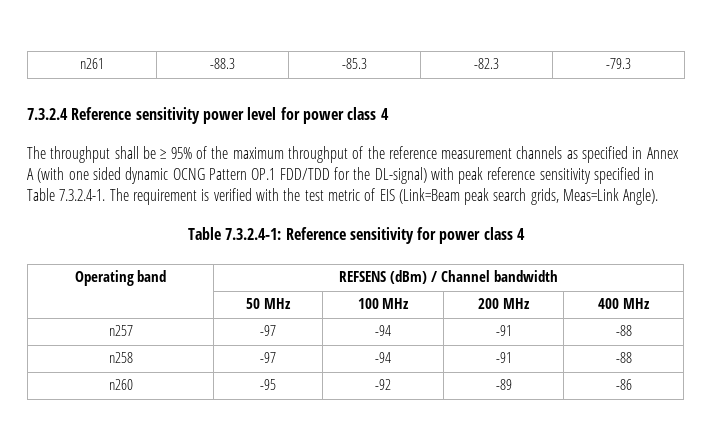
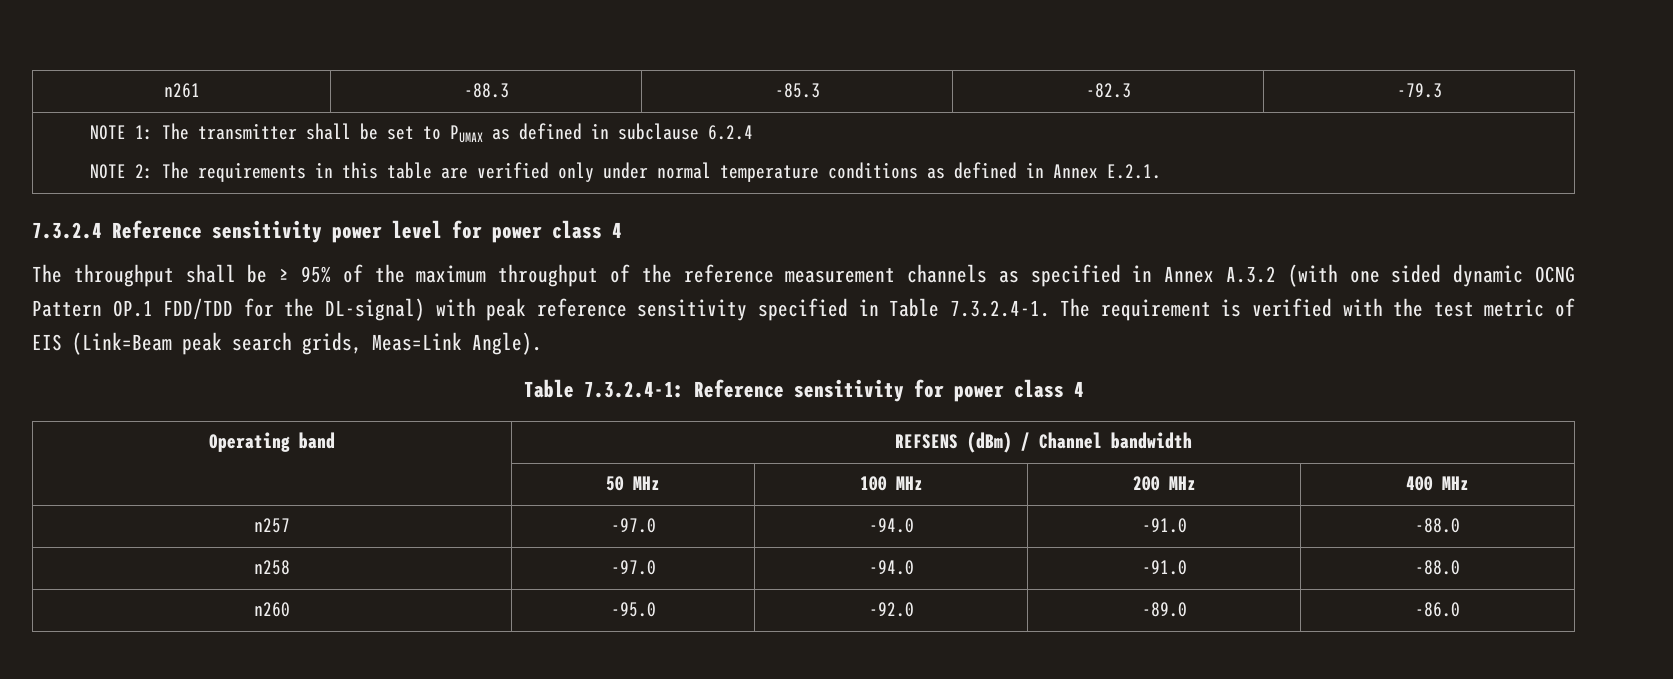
(631, 63) none -> [90,123,754,143] [90,162,1162,182] // NOTE 1: The transmitter shall be set to PUMAX as defined in subclause 6.2.4 // NOTE 2: The requirements in this table are verified only under normal temperature conditions as defined in Annex E.2.1.
[27,168,34,180] A -> [1226,266,1277,283] A.3.2
[260,325,276,336] [375,325,391,336] [495,325,512,336] [615,325,632,336] [108,352,133,363] [260,352,276,363] [375,352,391,363] [495,352,512,363] [615,352,632,363] [108,379,133,390] [260,379,276,390] [375,379,391,390] [495,379,512,390] [615,379,632,390] -97 | -94 | -91 | -88 // n258 | -97 | -94 | -91 | -88 // n260 | -95 | -92 | -89 | -86 -> [610,518,656,533] [868,518,914,533] [1141,518,1187,533] [1415,518,1460,533] [254,560,290,575] [610,560,656,575] [868,560,914,575] [1141,560,1187,575] [1415,560,1460,575] [254,602,290,617] [610,602,656,617] [868,602,914,617] [1141,602,1187,617] [1415,602,1460,617] -97.0 | -94.0 | -91.0 | -88.0 // n258 | -97.0 | -94.0 | -91.0 | -88.0 // n260 | -95.0 | -92.0 | -89.0 | -86.0

